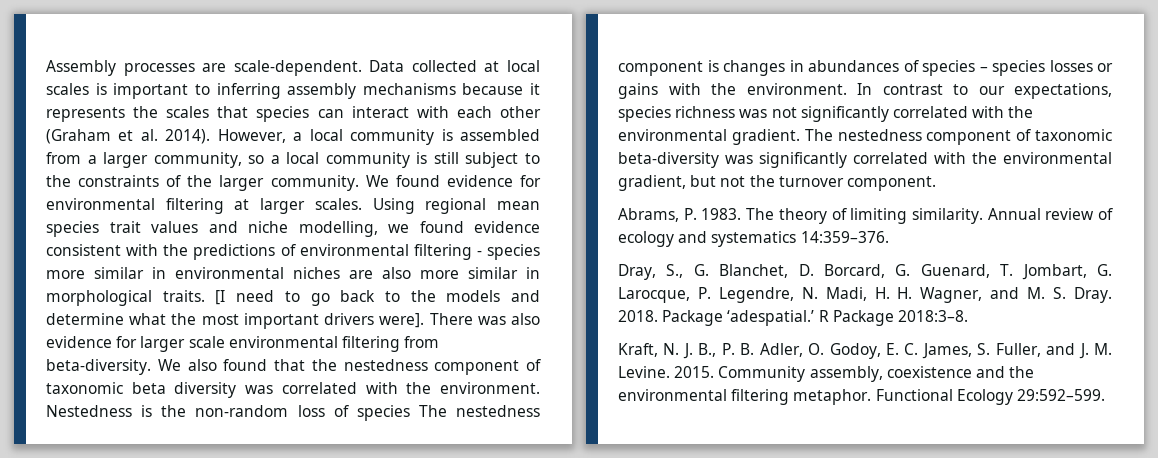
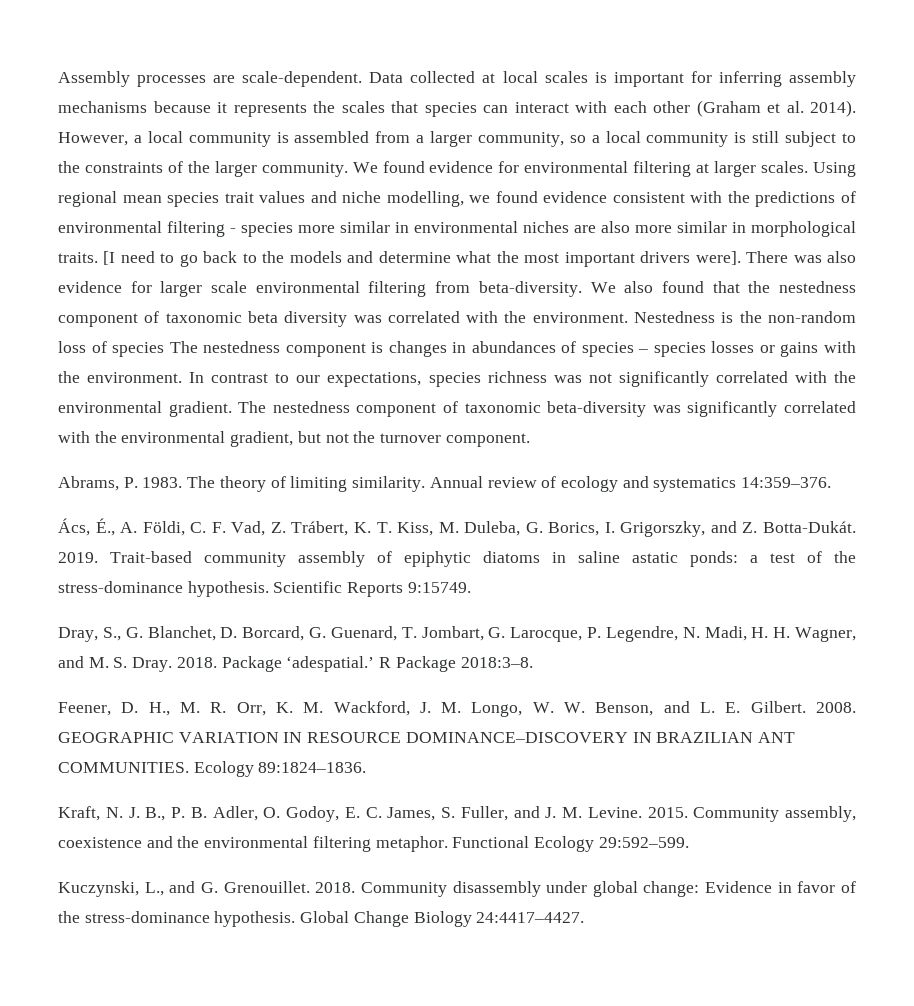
[194,84,210,95] to -> [690,71,712,83] for
(889, 237) none -> [58,518,856,537] [58,551,856,567] [58,581,471,597] // Ács, É., A. Földi, C. F. Vad, Z. Trábert, K. T. Kiss, M. Duleba, G. Borics, I. Grigorszky, and Z. Botta-Dukát. 2019. Trait-based community assembly of epiphytic diatoms in saline astatic ponds: a test of the stress-dominance hypothesis. Scientific Reports 9:15749.
(968, 316) none -> [58,701,856,717] [58,732,796,743] [58,761,367,777] // Feener, D. H., M. R. Orr, K. M. Wackford, J. M. Longo, W. W. Benson, and L. E. Gilbert. 2008. GEOGRAPHIC VARIATION IN RESOURCE DOMINANCE–DISCOVERY IN BRAZILIAN ANT COMMUNITIES. Ecology 89:1824–1836.
(1105, 395) none -> [58,881,856,897] [58,911,585,927] // Kuczynski, L., and G. Grenouillet. 2018. Community disassembly under global change: Evidence in favor of the stress-dominance hypothesis. Global Change Biology 24:4417–4427.

